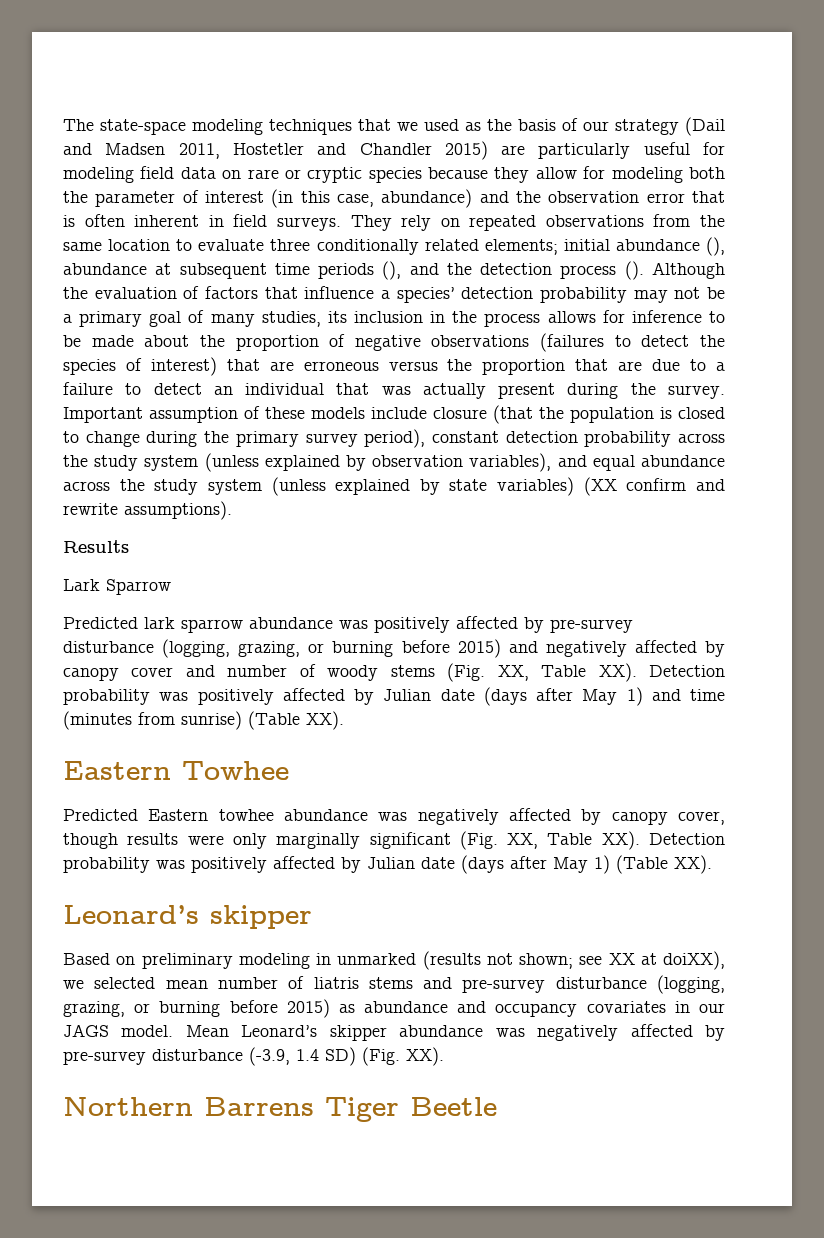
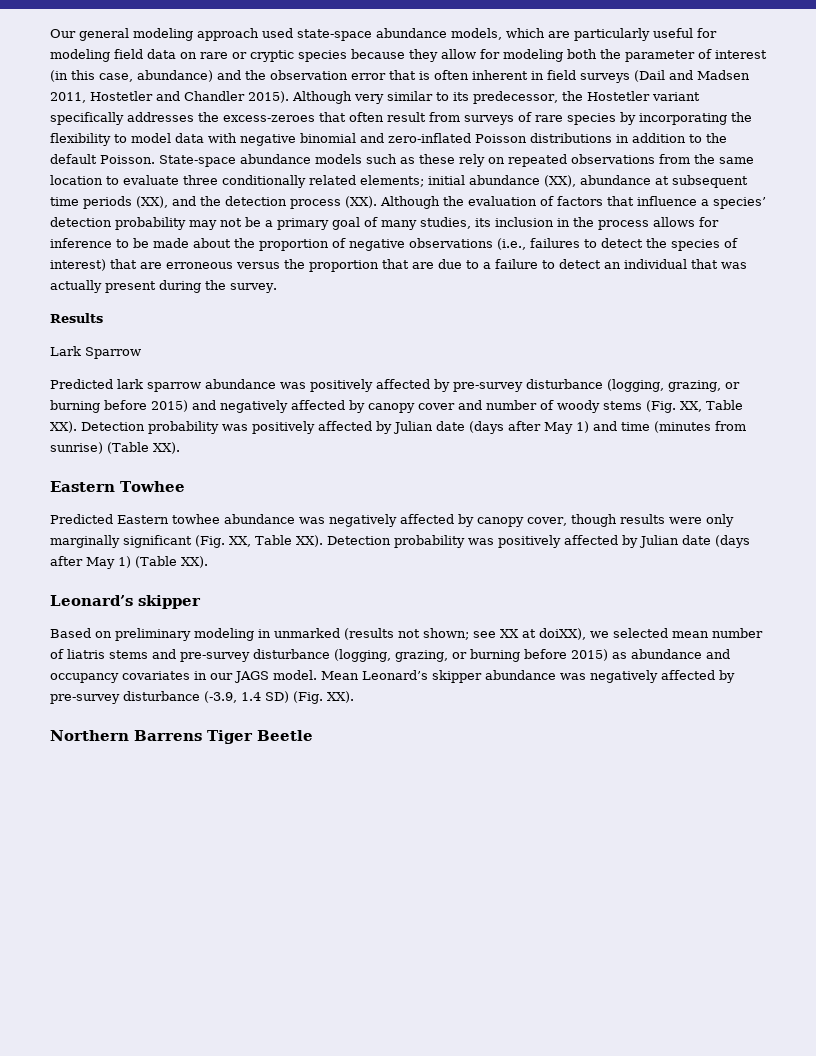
[63,117,725,136] [63,141,488,160] The state-space modeling techniques that we used as the basis of our strategy (Dail and Madsen 2011, Hostetler and Chandler 2015) -> [50,28,545,41] Our general modeling approach used state-space abundance models, which
[276,215,392,231] surveys. They -> [580,70,750,83] [50,91,700,104] [50,112,752,125] [50,133,727,146] [50,154,455,167] surveys (Dail and Madsen 2011, Hostetler and Chandler 2015). Although very similar to its predecessor, the Hostetler variant specifically addresses the excess-zeroes that often result from surveys of rare species by incorporating the flexibility to model data with negative binomial and zero-inflated Poisson distributions in addition to the default Poisson. State-space abundance models such as these
[706,237,726,256] (), -> [544,175,576,187] (XX),
[382,261,402,280] (), -> [136,196,168,208] (XX),
[624,261,644,280] (). -> [345,196,377,208] (XX).
[540,333,605,352] (failures -> [497,238,580,250] (i.e., failures
[63,405,725,424] [63,429,725,448] [63,453,725,472] [63,477,725,496] [63,501,232,520] Important assumption of these models include closure (that the population is closed to change during the primary survey period), constant detection probability across the study system (unless explained by observation variables), and equal abundance across the study system (unless explained by state variables) (XX confirm and rewrite assumptions). -> (277, 288) none

